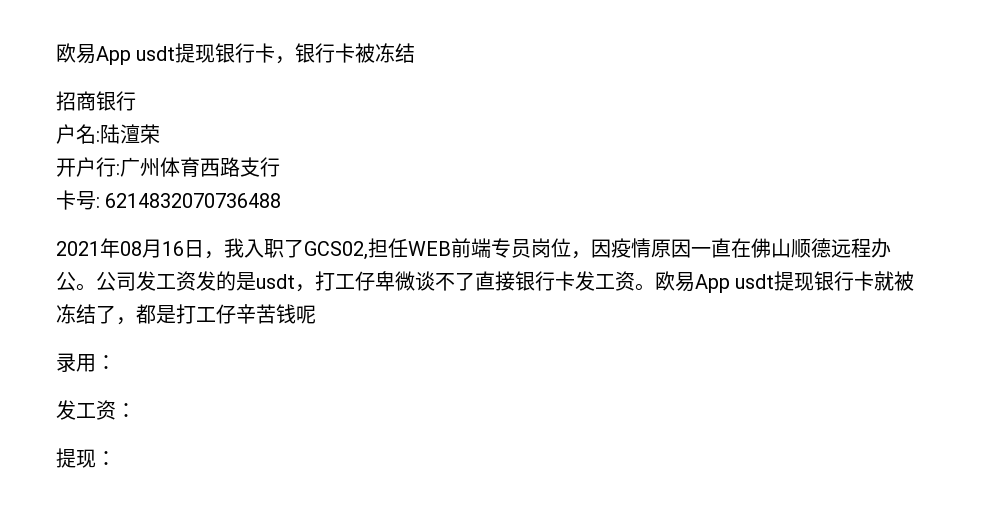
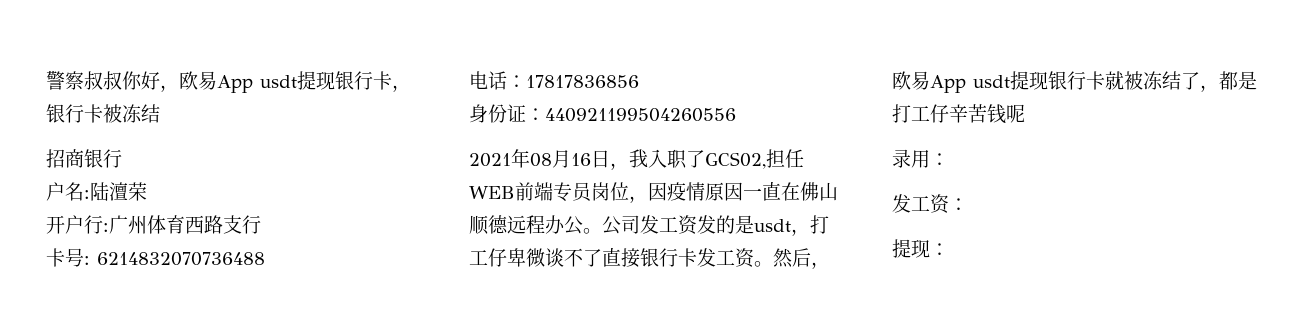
(56, 53) none -> [46,70,179,92] 警察叔叔你好，
(282, 200) none -> [469,71,639,90] [469,104,736,123] // 电话：17817836856 // 身份证：440921199504260556
(655, 287) none -> [773,248,830,269] 然后，

